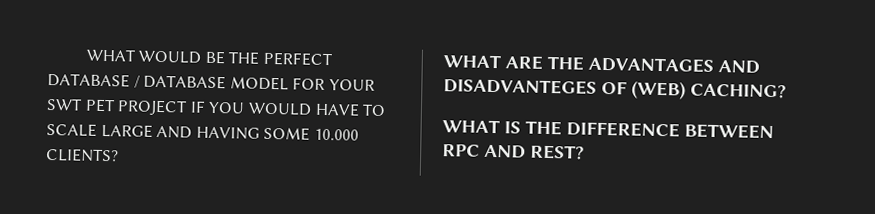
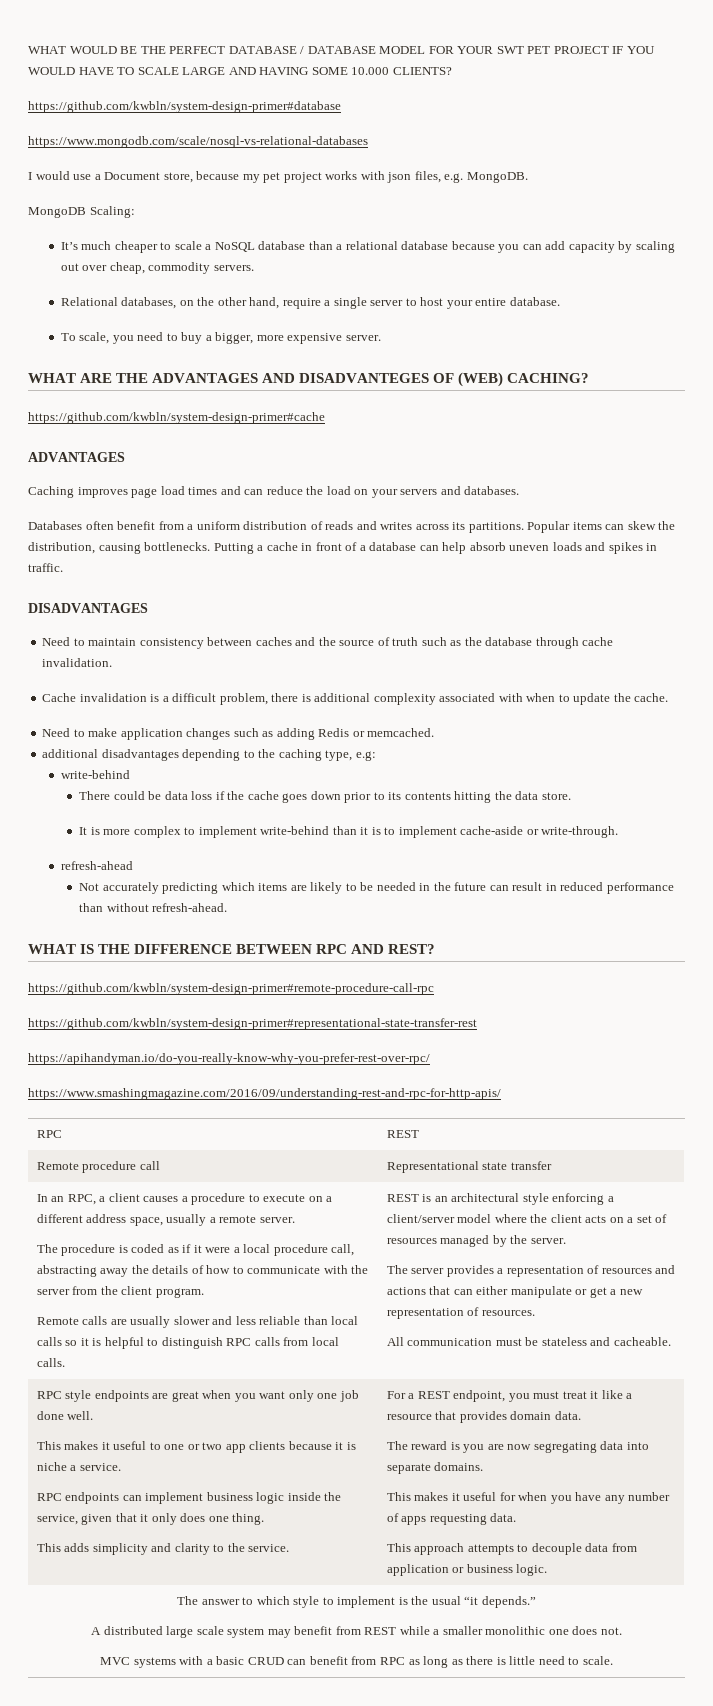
(119, 155) none -> [28,101,341,113] [28,136,368,148] [28,171,528,183] [28,206,135,218] [60,241,675,253] [60,262,254,274] [60,297,560,309] [60,332,381,344] // https://github.com/kwbln/system-design-primer#database // https://www.mongodb.com/scale/nosql-vs-relational-databases // I would use a Document store, because my pet project works with json files, e.g. MongoDB. // MongoDB Scaling: // It’s much cheaper to scale a NoSQL database than a relational database because you can add capacity by scaling out over cheap, commodity servers. // Relational databases, on the other hand, require a single server to host your entire database. // To scale, you need to buy a bigger, more expensive server.
(787, 91) none -> [28,412,325,424] [28,452,125,462] [28,486,520,498] [28,521,676,533] [28,542,658,554] [28,563,63,572] [28,603,148,613] [42,637,614,649] [42,658,113,667] [42,693,669,705] [42,728,435,740] [42,749,376,761] [60,770,130,779] [79,791,571,803] [79,826,619,838] [60,861,133,870] [79,882,674,894] [79,903,228,912] // https://github.com/kwbln/system-design-primer#cache // ADVANTAGES // Caching improves page load times and can reduce the load on your servers and databases. // Databases often benefit from a uniform distribution of reads and writes across its partitions. Popular items can skew the distribution, causing bottlenecks. Putting a cache in front of a database can help absorb uneven loads and spikes in traffic. // DISADVANTAGES // Need to maintain consistency between caches and the source of truth such as the database through cache invalidation. // Cache invalidation is a difficult problem, there is additional complexity associated with when to update the cache. // Need to make application changes such as adding Redis or memcached. // additional disadvantages depending to the caching type, e.g: // write-behind // There could be data loss if the cache goes down prior to its contents hitting the data store. // It is more complex to implement write-behind than it is to implement cache-aside or write-through. // refresh-ahead // Not accurately predicting which items are likely to be needed in the future can result in reduced performance than without refresh-ahead.
(585, 152) none -> [28,983,434,995] [28,1018,477,1030] [28,1053,430,1065] [28,1088,501,1100] [36,1130,62,1138] [386,1130,419,1138] [36,1161,160,1173] [386,1161,552,1173] [36,1193,333,1205] [36,1214,295,1226] [36,1244,355,1256] [36,1265,369,1277] [36,1286,204,1298] [36,1316,359,1328] [36,1337,339,1349] [36,1358,65,1367] [386,1193,614,1205] [386,1214,668,1223] [386,1235,566,1247] [386,1265,676,1277] [386,1286,643,1298] [386,1307,535,1319] [386,1337,671,1346] [36,1390,359,1402] [36,1411,94,1420] [36,1441,356,1453] [36,1462,121,1471] [36,1492,342,1504] [36,1513,265,1525] [36,1543,290,1555] [386,1390,633,1402] [386,1411,581,1423] [386,1441,649,1453] [386,1462,484,1474] [386,1492,671,1504] [386,1513,517,1525] [386,1543,637,1555] [386,1564,548,1576] [177,1596,536,1608] [91,1626,622,1638] [100,1656,613,1668] // https://github.com/kwbln/system-design-primer#remote-procedure-call-rpc // https://github.com/kwbln/system-design-primer#representational-state-transfer-rest // https://apihandyman.io/do-you-really-know-why-you-prefer-rest-over-rpc/ // https://www.smashingmagazine.com/2016/09/understanding-rest-and-rpc-for-http-apis/ // RPC | REST // Remote procedure call | Representational state transfer // In an RPC, a client causes a procedure to execute on a different address space, usually a remote server. // The procedure is coded as if it were a local procedure call, abstracting away the details of how to communicate with the server from the client program. // Remote calls are usually slower and less reliable than local calls so it is helpful to distinguish RPC calls from local calls. | REST is an architectural style enforcing a client/server model where the client acts on a set of resources managed by the server. // The server provides a representation of resources and actions that can either manipulate or get a new representation of resources. // All communication must be stateless and cacheable. // RPC style endpoints are great when you want only one job done well. // This makes it useful to one or two app clients because it is niche a service. // RPC endpoints can implement business logic inside the service, given that it only does one thing. // This adds simplicity and clarity to the service. | For a REST endpoint, you must treat it like a resource that provides domain data. // The reward is you are now segregating data into separate domains. // This makes it useful for when you have any number of apps requesting data. // This approach attempts to decouple data from application or business logic. // The answer to which style to implement is the usual “it depends.” // A distributed large scale system may benefit from REST while a smaller monolithic one does not. // MVC systems with a basic CRUD can benefit from RPC as long as there is little need to scale.

